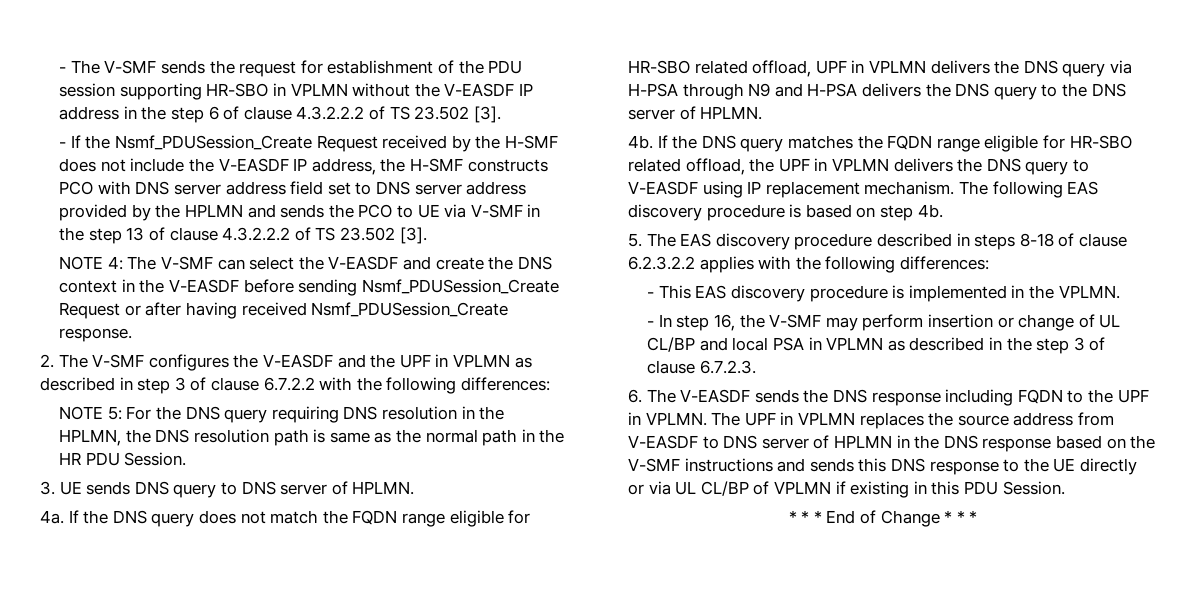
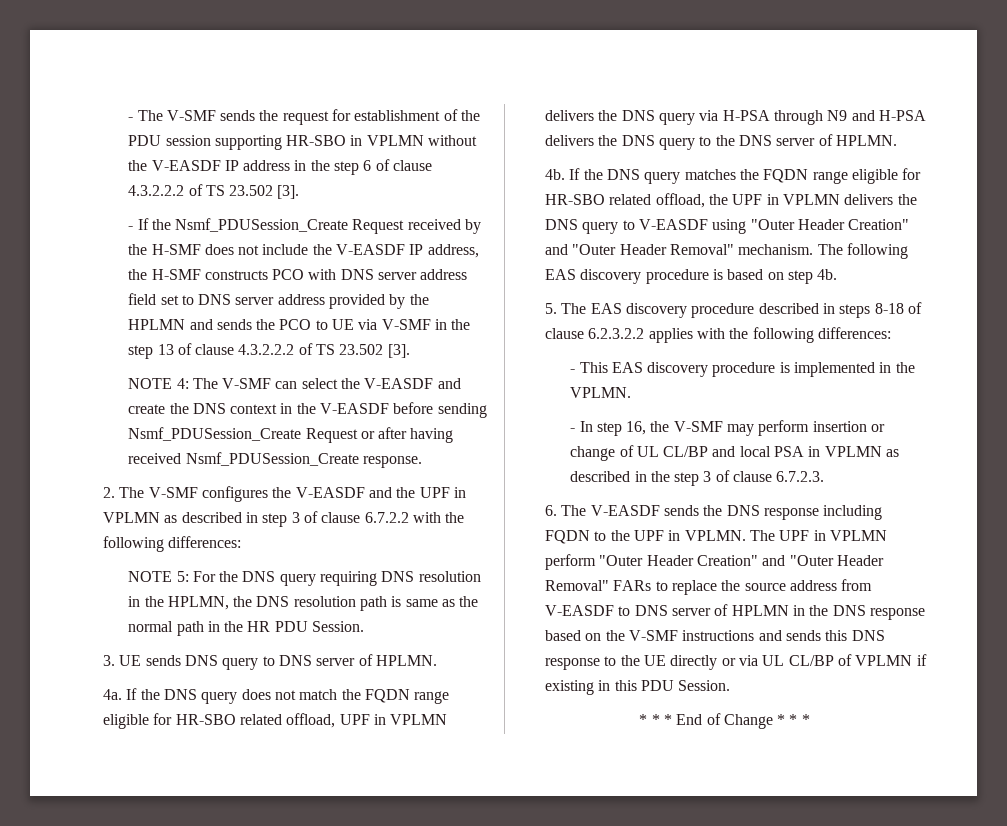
[747,181,860,198] IP replacement -> [750,219,910,230] [545,244,735,255] "Outer Header Creation" and "Outer Header Removal"
[859,412,924,429] replaces -> [545,554,885,570] [545,580,718,595] perform "Outer Header Creation" and "Outer Header Removal" FARs to replace

